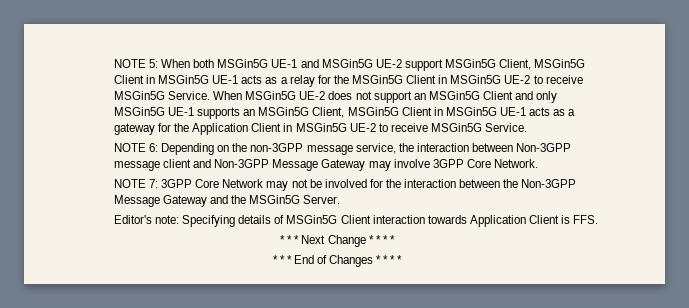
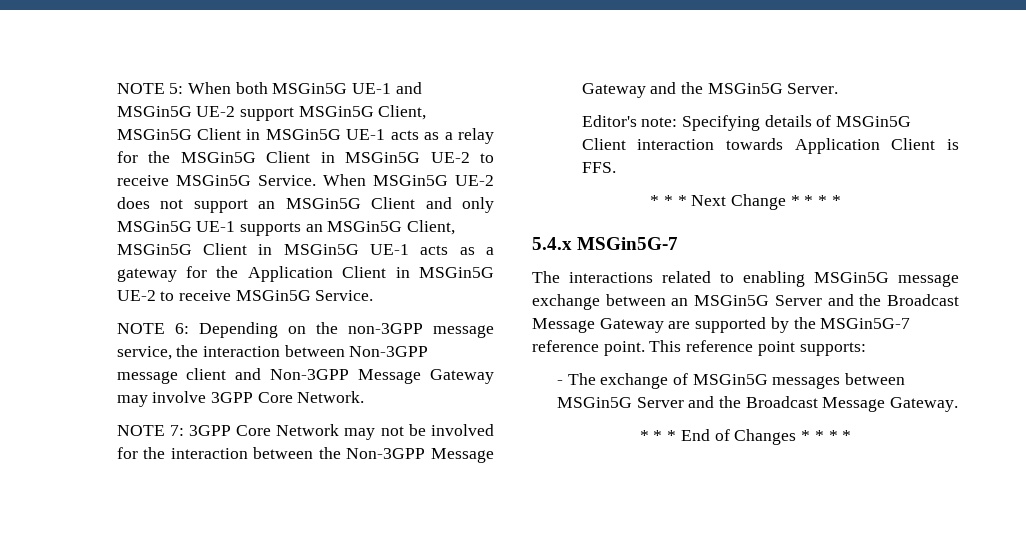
(395, 239) none -> [532,237,679,250] [532,271,959,287] [532,294,959,310] [532,317,911,333] [532,340,866,356] [556,373,906,389] [556,396,959,412] // 5.4.x MSGin5G-7 // The interactions related to enabling MSGin5G message exchange between an MSGin5G Server and the Broadcast Message Gateway are supported by the MSGin5G-7 reference point. This reference point supports: // - The exchange of MSGin5G messages between MSGin5G Server and the Broadcast Message Gateway.

